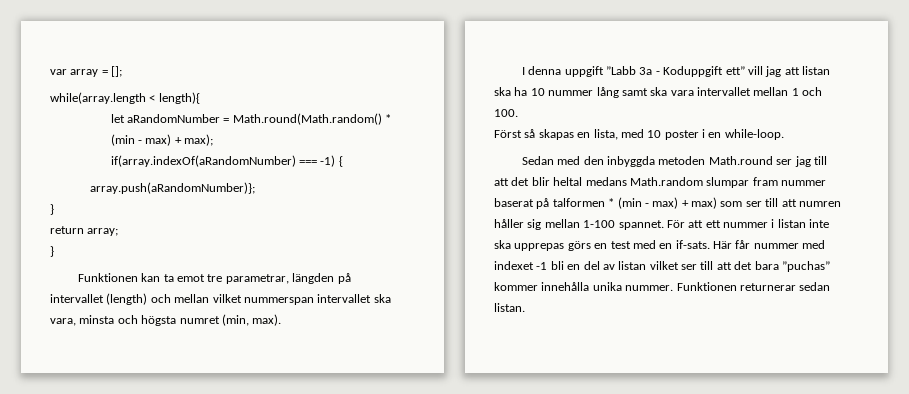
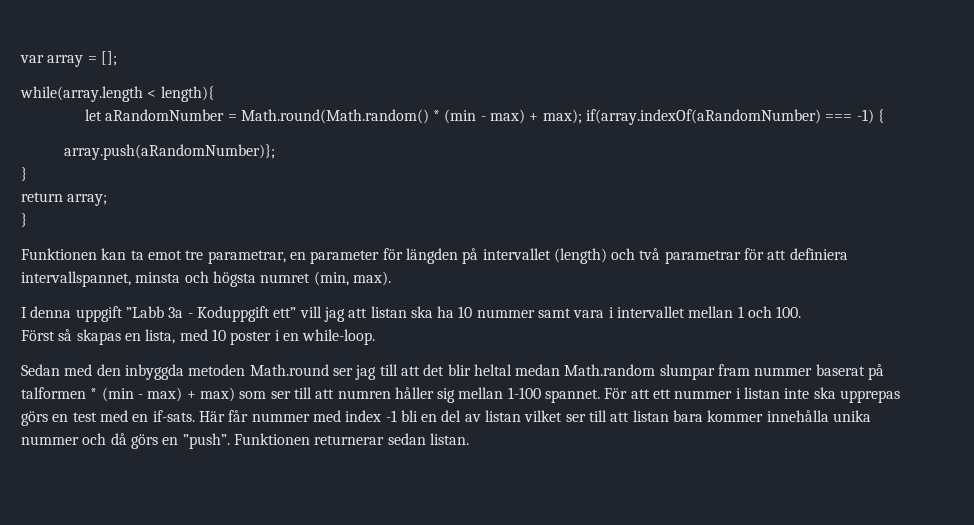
(289, 279) none -> [289,248,403,264] en parameter för
[174,294,391,305] [50,318,76,326] mellan vilket nummerspan intervallet ska vara, -> [639,248,848,264] [21,271,131,287] två parametrar för att definiera intervallspannet,
[596,87,694,98] lång samt ska vara -> [538,307,614,318] samt vara i
[585,177,627,186] medans -> [515,364,561,376] medan
[494,261,534,270] indexet -> [345,410,382,422] index
[734,261,830,272] [494,282,674,291] det bara ”puchas” kommer innehålla unika nummer. -> [632,410,872,422] [21,433,230,449] listan bara kommer innehålla unika nummer och då görs en ”push”.

